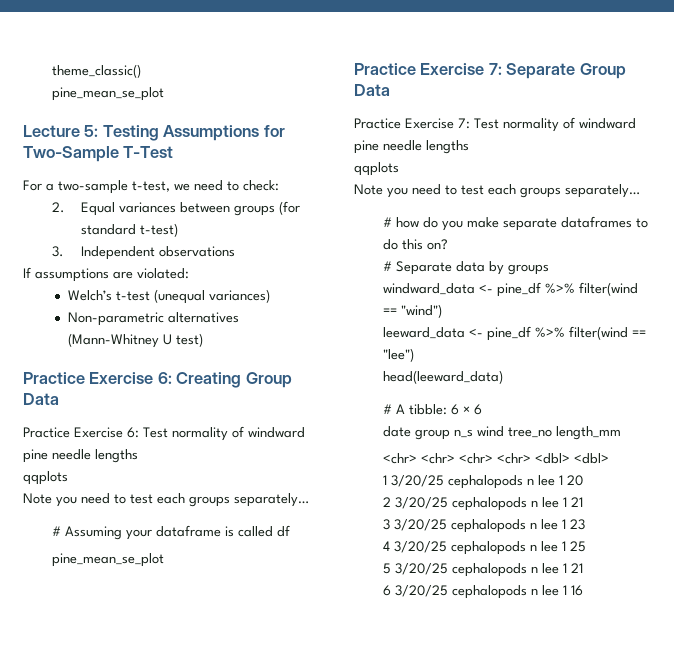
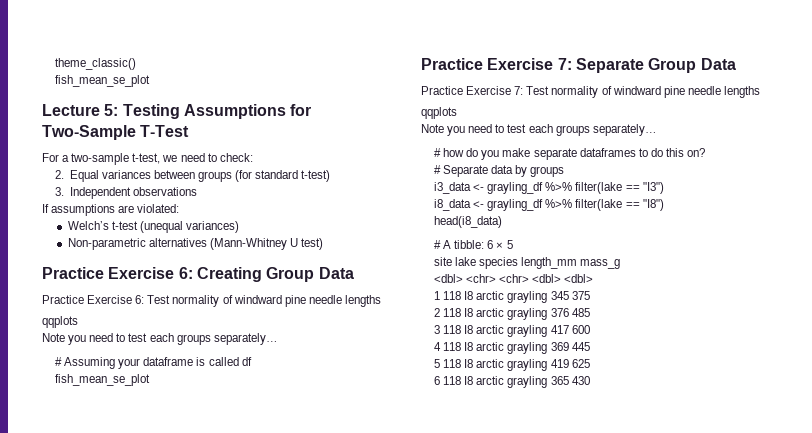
[51,87,164,101] pine_mean_se_plot -> [55,75,151,87] fish_mean_se_plot
[51,553,164,567] pine_mean_se_plot -> [55,374,151,386] fish_mean_se_plot
[382,282,638,297] [382,304,442,318] [382,326,646,341] [382,348,414,362] [382,370,503,384] windward_data <- pine_df %>% filter(wind == "wind") // leeward_data <- pine_df %>% filter(wind == "lee") // head(leeward_data) -> [434,182,664,194] [434,199,664,211] [434,216,503,228] i3_data <- grayling_df %>% filter(lake == "I3") // i8_data <- grayling_df %>% filter(lake == "I8") // head(i8_data)
[473,404,482,415] [382,426,552,440] 6 // date group n_s wind tree_no -> [506,240,513,249] [434,257,519,269] 5 // site lake species
[382,453,455,464] // <chr> <chr> -> [580,259,621,269] [434,274,464,283] mass_g // <dbl>
[390,475,583,489] [382,497,583,511] [382,519,585,533] [382,541,586,555] [382,563,583,577] [382,585,583,599] 3/20/25 cephalopods n lee 1 20 // 2 3/20/25 cephalopods n lee 1 21 // 3 3/20/25 cephalopods n lee 1 23 // 4 3/20/25 cephalopods n lee 1 25 // 5 3/20/25 cephalopods n lee 1 21 // 6 3/20/25 cephalopods n lee 1 16 -> [443,291,590,303] [434,308,590,320] [434,325,590,337] [434,342,590,354] [434,359,590,371] [434,376,590,388] 118 I8 arctic grayling 345 375 // 2 118 I8 arctic grayling 376 485 // 3 118 I8 arctic grayling 417 600 // 4 118 I8 arctic grayling 369 445 // 5 118 I8 arctic grayling 419 625 // 6 118 I8 arctic grayling 365 430

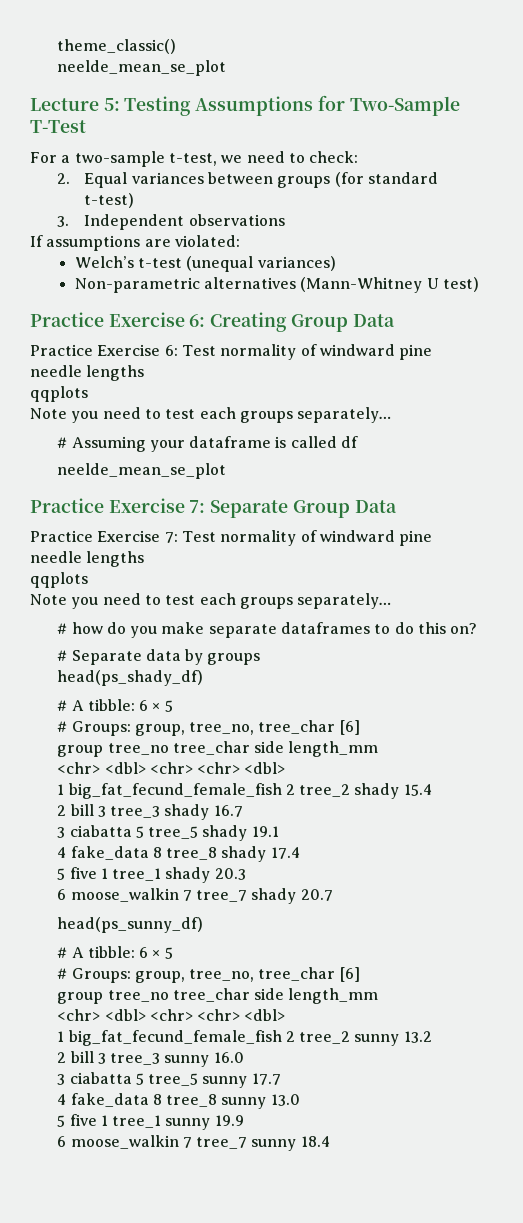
[55,75,151,87] fish_mean_se_plot -> [57,60,227,76] neelde_mean_se_plot
[55,374,151,386] fish_mean_se_plot -> [57,463,227,479] neelde_mean_se_plot
[434,182,664,194] [434,199,664,211] [434,216,503,228] [434,240,513,249] [434,257,621,269] [434,274,594,283] [434,291,590,303] [434,308,590,320] [434,325,590,337] [434,342,590,354] [434,359,590,371] [434,376,590,388] i3_data <- grayling_df %>% filter(lake == "I3") // i8_data <- grayling_df %>% filter(lake == "I8") // head(i8_data) // # A tibble: 6 × 5 // site lake species length_mm mass_g // <dbl> <chr> <chr> <dbl> <dbl> // 1 118 I8 arctic grayling 345 375 // 2 118 I8 arctic grayling 376 485 // 3 118 I8 arctic grayling 417 600 // 4 118 I8 arctic grayling 369 445 // 5 118 I8 arctic grayling 419 625 // 6 118 I8 arctic grayling 365 430 -> [57,670,204,686] [57,699,173,712] [57,720,360,736] [57,741,379,757] [57,762,286,774] [57,783,432,799] [57,804,243,820] [57,825,279,841] [57,846,300,862] [57,867,246,883] [57,888,333,904] [57,917,204,933] [57,946,173,959] [57,967,360,983] [57,988,379,1004] [57,1009,286,1021] [57,1030,432,1046] [57,1051,244,1067] [57,1072,281,1088] [57,1093,300,1109] [57,1114,244,1130] [57,1135,330,1151] head(ps_shady_df) // # A tibble: 6 × 5 // # Groups: group, tree_no, tree_char [6] // group tree_no tree_char side length_mm // <chr> <dbl> <chr> <chr> <dbl> // 1 big_fat_fecund_female_fish 2 tree_2 shady 15.4 // 2 bill 3 tree_3 shady 16.7 // 3 ciabatta 5 tree_5 shady 19.1 // 4 fake_data 8 tree_8 shady 17.4 // 5 five 1 tree_1 shady 20.3 // 6 moose_walkin 7 tree_7 shady 20.7 // head(ps_sunny_df) // # A tibble: 6 × 5 // # Groups: group, tree_no, tree_char [6] // group tree_no tree_char side length_mm // <chr> <dbl> <chr> <chr> <dbl> // 1 big_fat_fecund_female_fish 2 tree_2 sunny 13.2 // 2 bill 3 tree_3 sunny 16.0 // 3 ciabatta 5 tree_5 sunny 17.7 // 4 fake_data 8 tree_8 sunny 13.0 // 5 five 1 tree_1 sunny 19.9 // 6 moose_walkin 7 tree_7 sunny 18.4

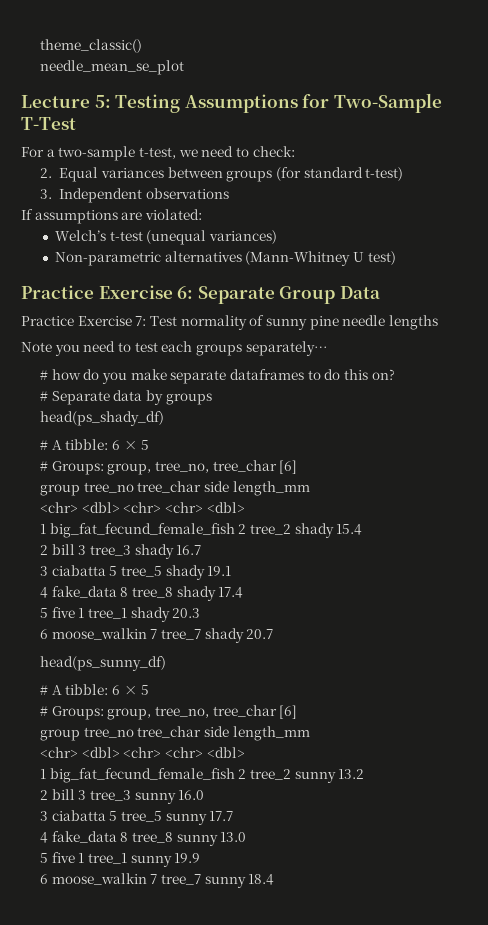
[57,60,227,76] neelde_mean_se_plot -> [40,60,185,75] needle_mean_se_plot
[210,312,395,332] [30,344,433,360] [30,365,145,381] [30,386,88,402] [30,407,392,423] [57,436,359,452] [57,463,227,479] [30,498,206,513] Creating Group Data // Practice Exercise 6: Test normality of windward pine needle lengths // qqplots // Note you need to test each groups separately… // # Assuming your dataframe is called df // neelde_mean_se_plot // Practice Exercise 7: -> (194, 292) none
[319,530,433,546] [30,551,145,567] [30,572,88,588] windward pine needle lengths // qqplots -> [265,315,438,330] sunny pine needle lengths

